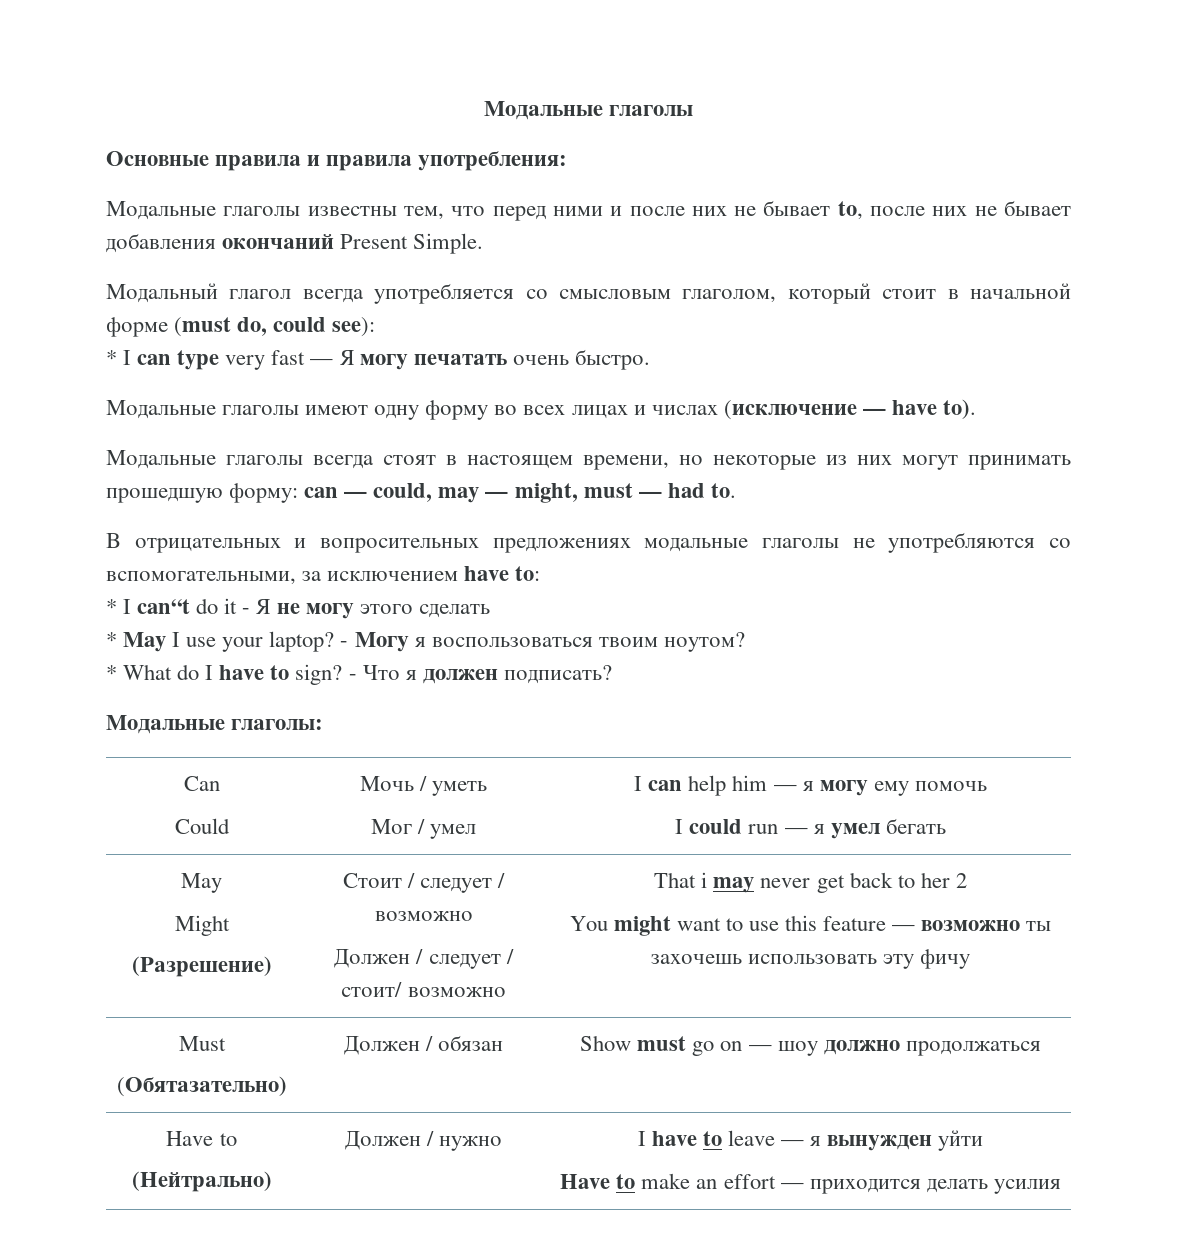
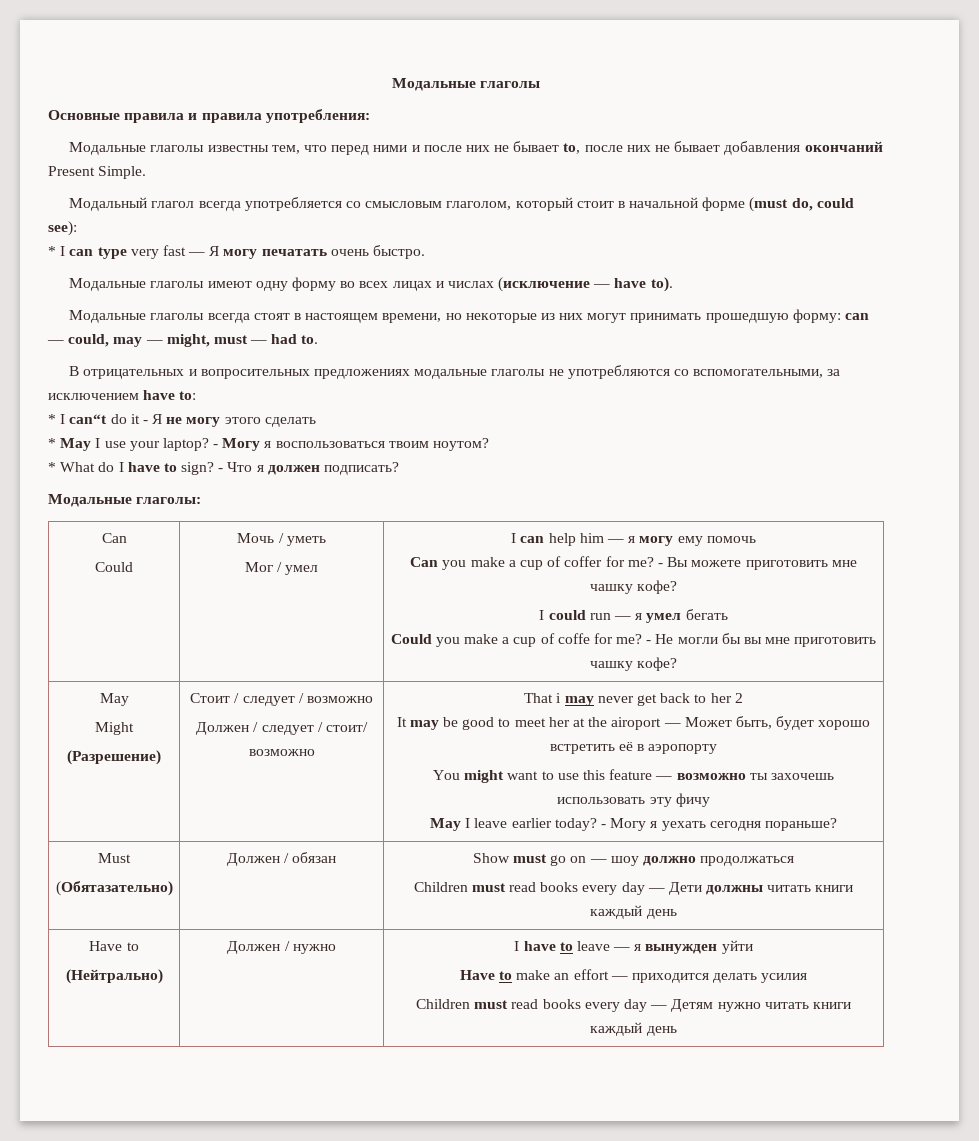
(987, 786) none -> [410,556,857,570] [589,580,678,594] // Can you make a cup of coffer for me? - Вы можете приготовить мне чашку кофе?
(946, 826) none -> [390,633,877,647] [589,657,678,671] // Could you make a cup of coffe for me? - Не могли бы вы мне приготовить чашку кофе?
(967, 880) none -> [396,716,871,730] [549,742,718,754] // It may be good to meet her at the airoport — Может быть, будет хорошо встретить её в аэропорту
(971, 959) none -> [430,818,837,831] // May I leave earlier today? - Могу я уехать сегодня пораньше?
(1041, 1048) none -> [413,882,854,895] [590,905,677,919] // Children must read books every day — Дети должны читать книги каждый день
(1061, 1186) none -> [416,999,851,1012] [590,1022,677,1036] // Children must read books every day — Детям нужно читать книги каждый день

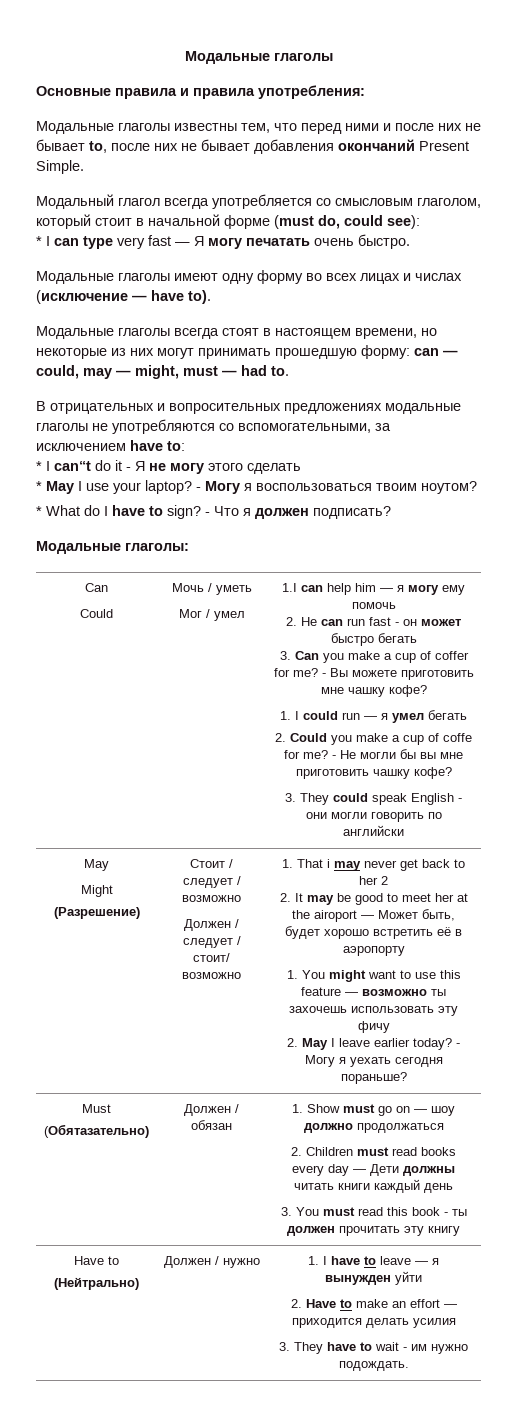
[511,533,517,543] I -> [282,583,297,592] 1.I
(756, 539) none -> [286,617,461,626] [330,633,417,646] [279,651,291,660] 2. He can run fast - он может быстро бегать // 3.
(678, 587) none -> [280,711,291,720] 1.
(728, 614) none -> [275,733,286,742] 2.
(678, 664) none -> [285,793,462,805] [305,812,442,822] [342,825,404,836] // 3. They could speak English - они могли говорить по английски
(315, 752) none -> [282,859,293,868] 1.
(743, 698) none -> [279,893,291,902] 2.
(718, 749) none -> [286,970,298,979] 1.
(710, 800) none -> [287,1038,298,1047] 2.
(337, 857) none -> [292,1104,303,1113] 1.
(795, 861) none -> [291,1147,302,1156] 2.
(677, 914) none -> [280,1207,467,1216] [287,1226,460,1236] // 3. You must read this book - ты должен прочитать эту книгу
(336, 949) none -> [307,1256,319,1265] 1.
(753, 947) none -> [290,1299,302,1308] 2.
[416,999,851,1012] [590,1022,677,1036] Children must read books every day — Детям нужно читать книги каждый день -> [279,1342,468,1354] [338,1361,409,1371] 3. They have to wait - им нужно подождать.

